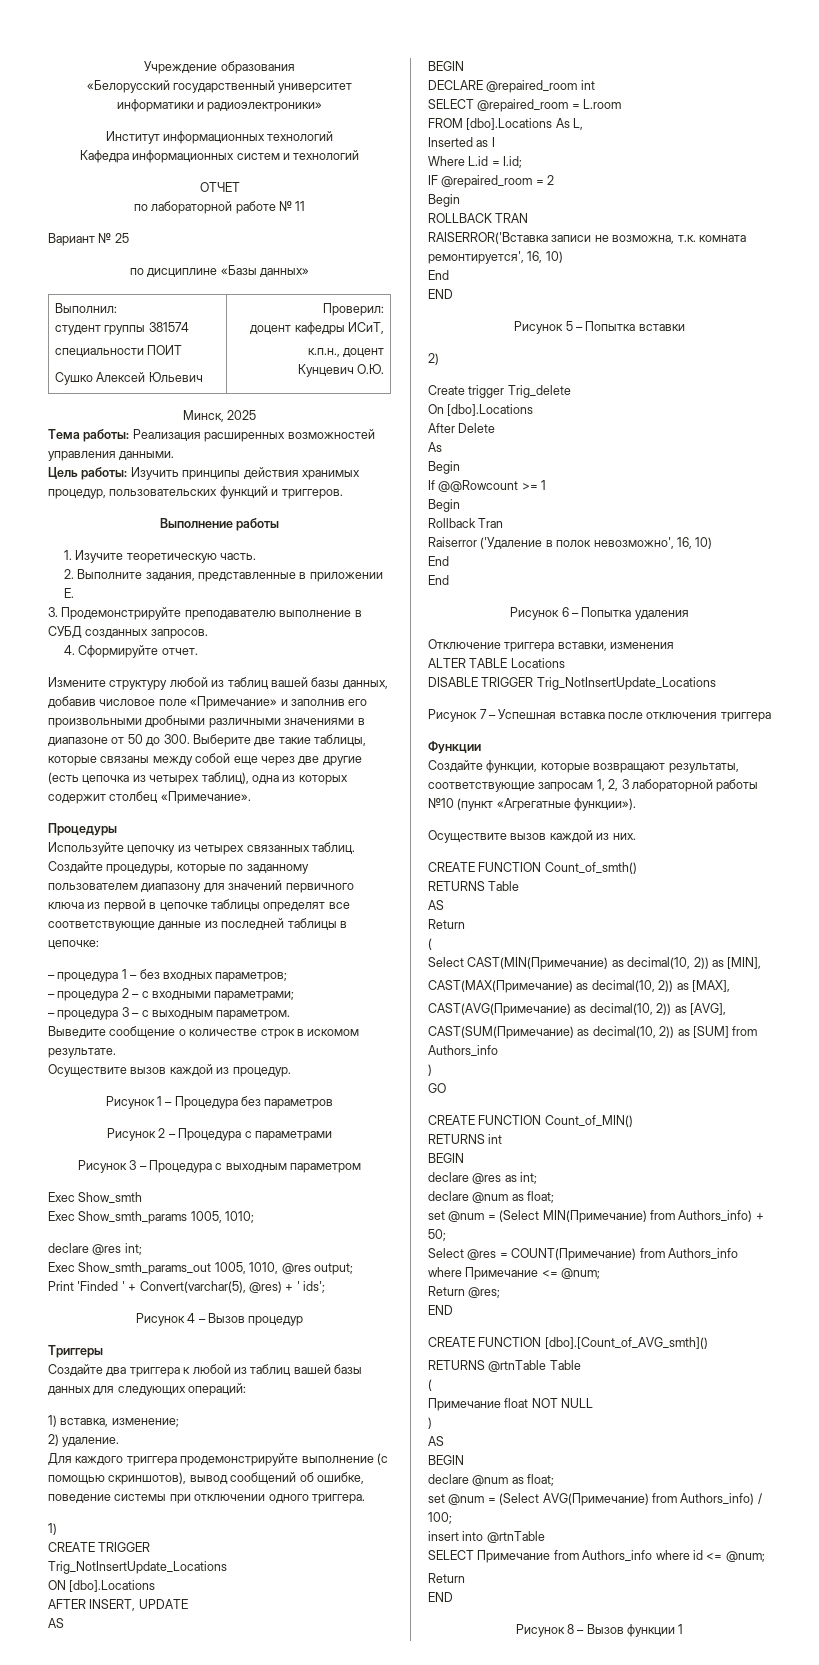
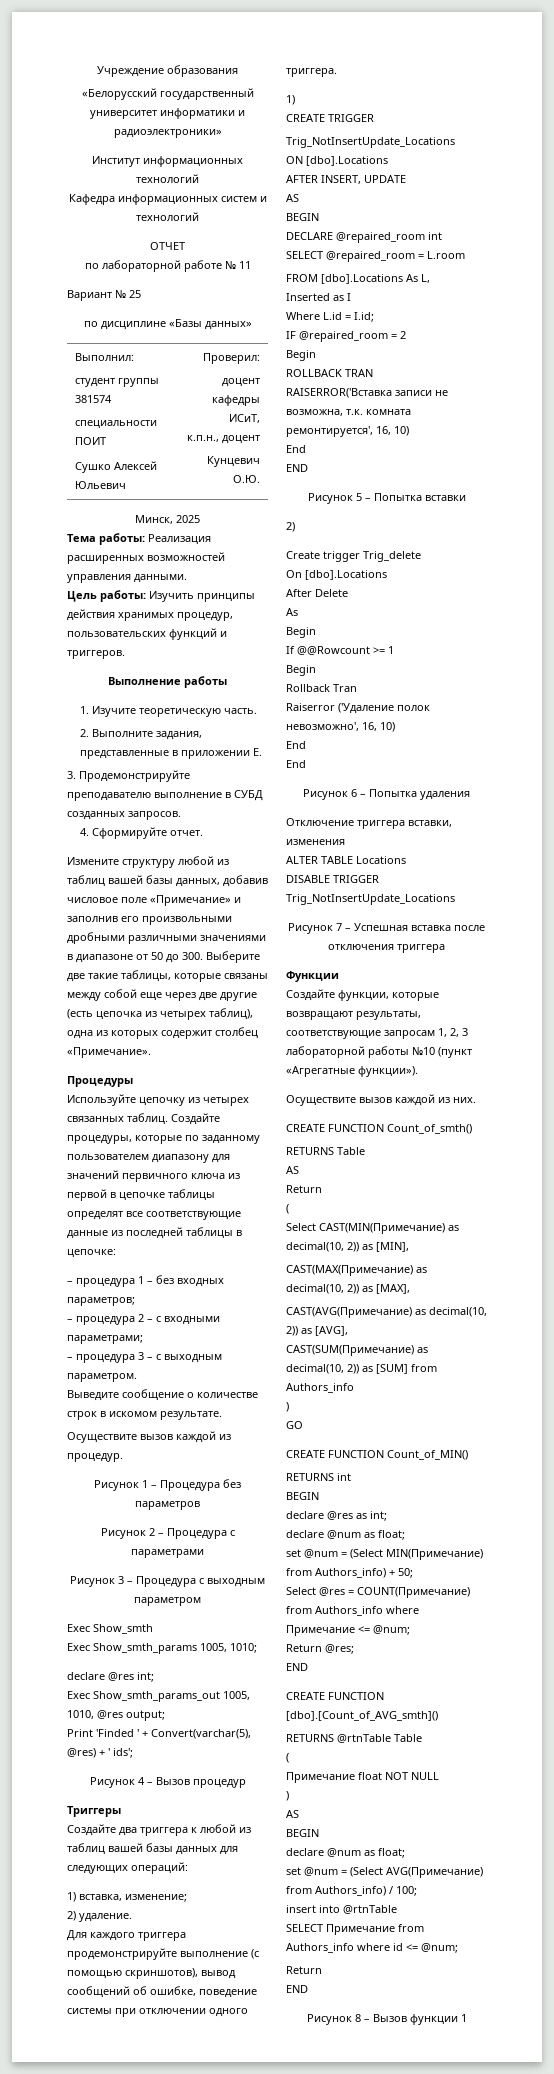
[545,540,553,547] в -> (394, 708) none

